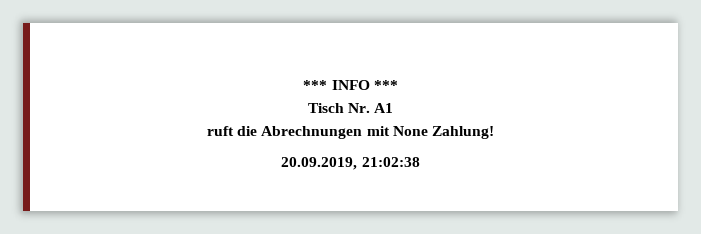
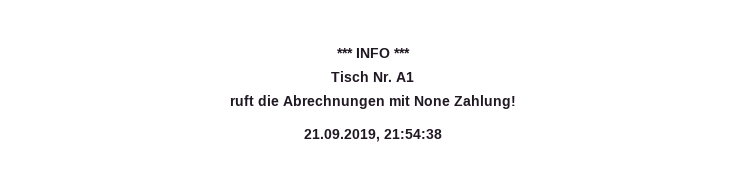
[281,157,420,170] 20.09.2019, 21:02:38 -> [303,129,442,142] 21.09.2019, 21:54:38

